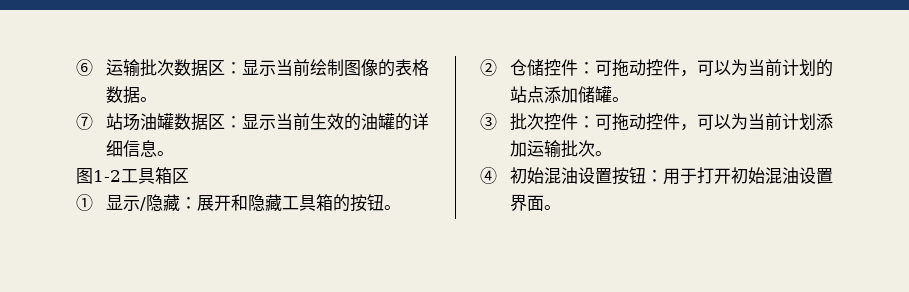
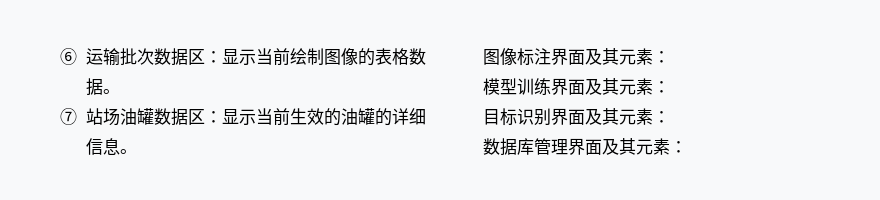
[93,167,189,184] [76,194,401,212] [480,59,833,77] [509,86,629,103] [480,113,833,131] [509,140,612,158] [480,167,833,185] [509,194,561,211] 1-2工具箱区 // ①显示/隐藏：展开和隐藏工具箱的按钮。 // ②仓储控件：可拖动控件，可以为当前计划的站点添加储罐。 // ③批次控件：可拖动控件，可以为当前计划添加运输批次。 // ④初始混油设置按钮：用于打开初始混油设置界面。 -> [500,48,670,66] [483,78,670,95] [483,108,670,126] [483,138,687,156] 像标注界面及其元素： // 模型训练界面及其元素： // 目标识别界面及其元素： // 数据库管理界面及其元素：

